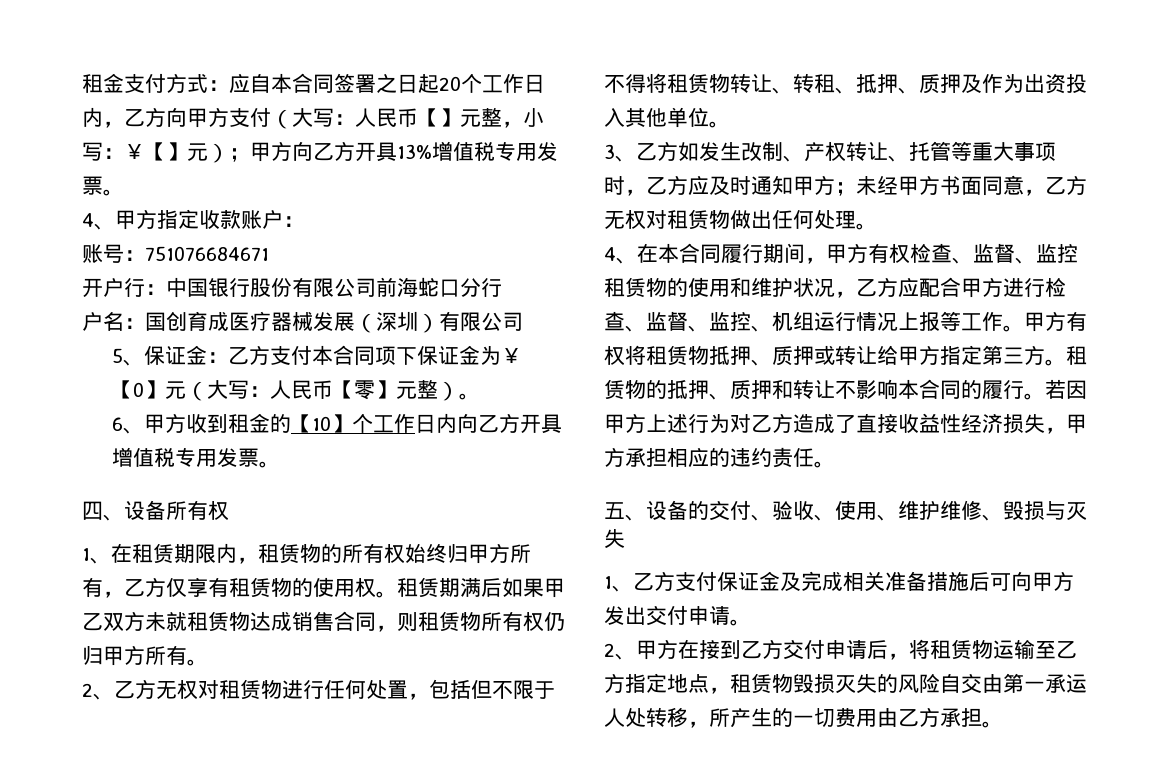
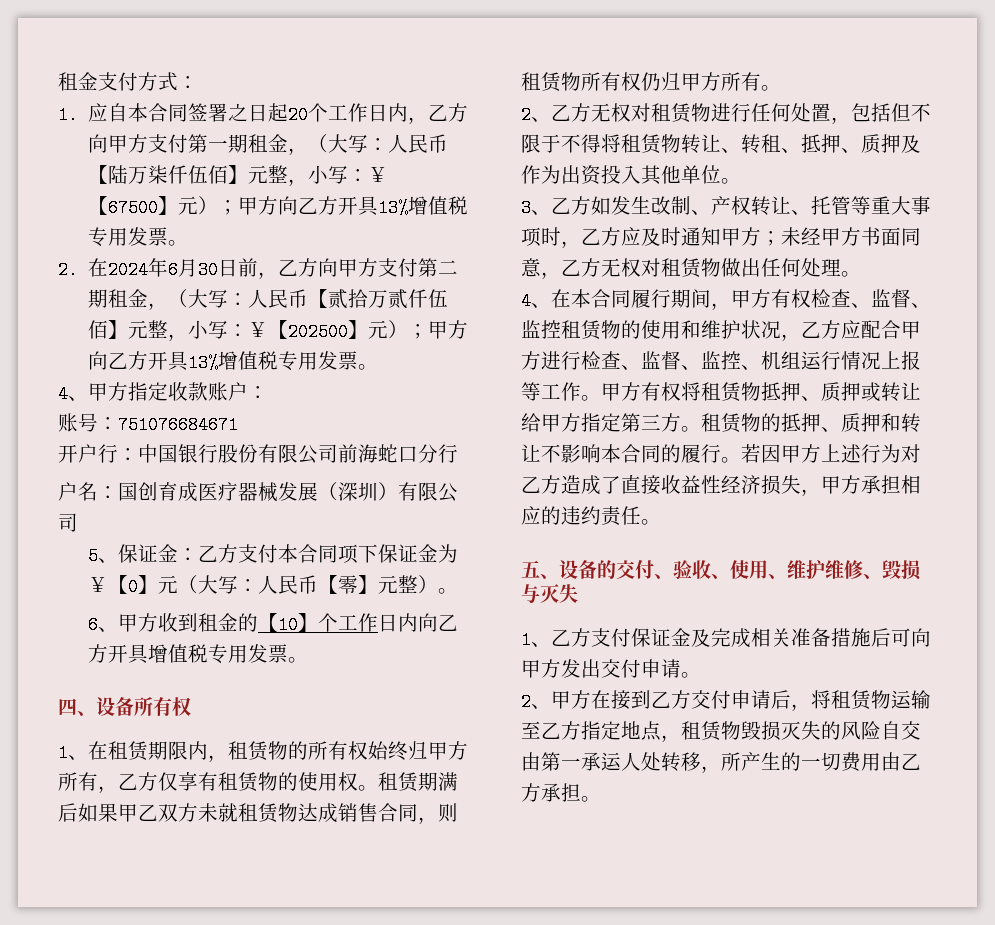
(229, 85) none -> [58,106,78,124] // 1.
[271,107,544,129] [82,142,166,161] （大写：人民币【】元整，小写：￥【 -> [188,134,449,155] [88,165,389,186] [88,196,469,217] [88,227,189,247] [58,258,459,279] [88,289,449,310] [88,320,349,341] 第一期租金，（大写：人民币【陆万柒仟伍佰】元整，小写：￥【67500】元）；甲方向乙方开具13%增值税专用发票。 // 2.在2024年6月30日前，乙方向甲方支付第二期租金，（大写：人民币【贰拾万贰仟伍佰】元整，小写：￥【202500

